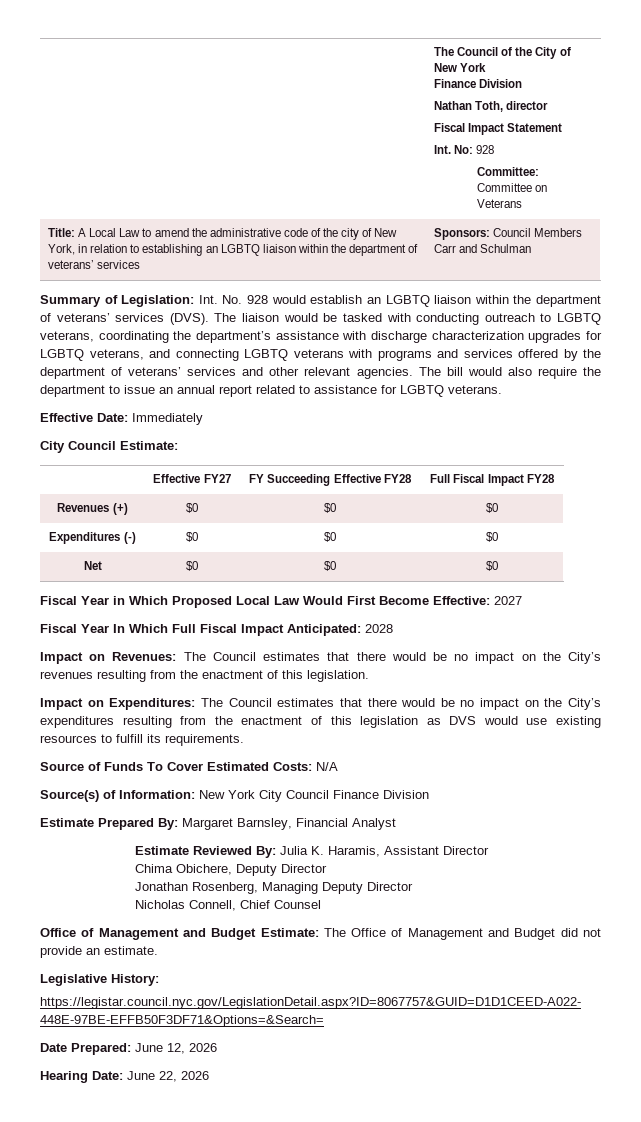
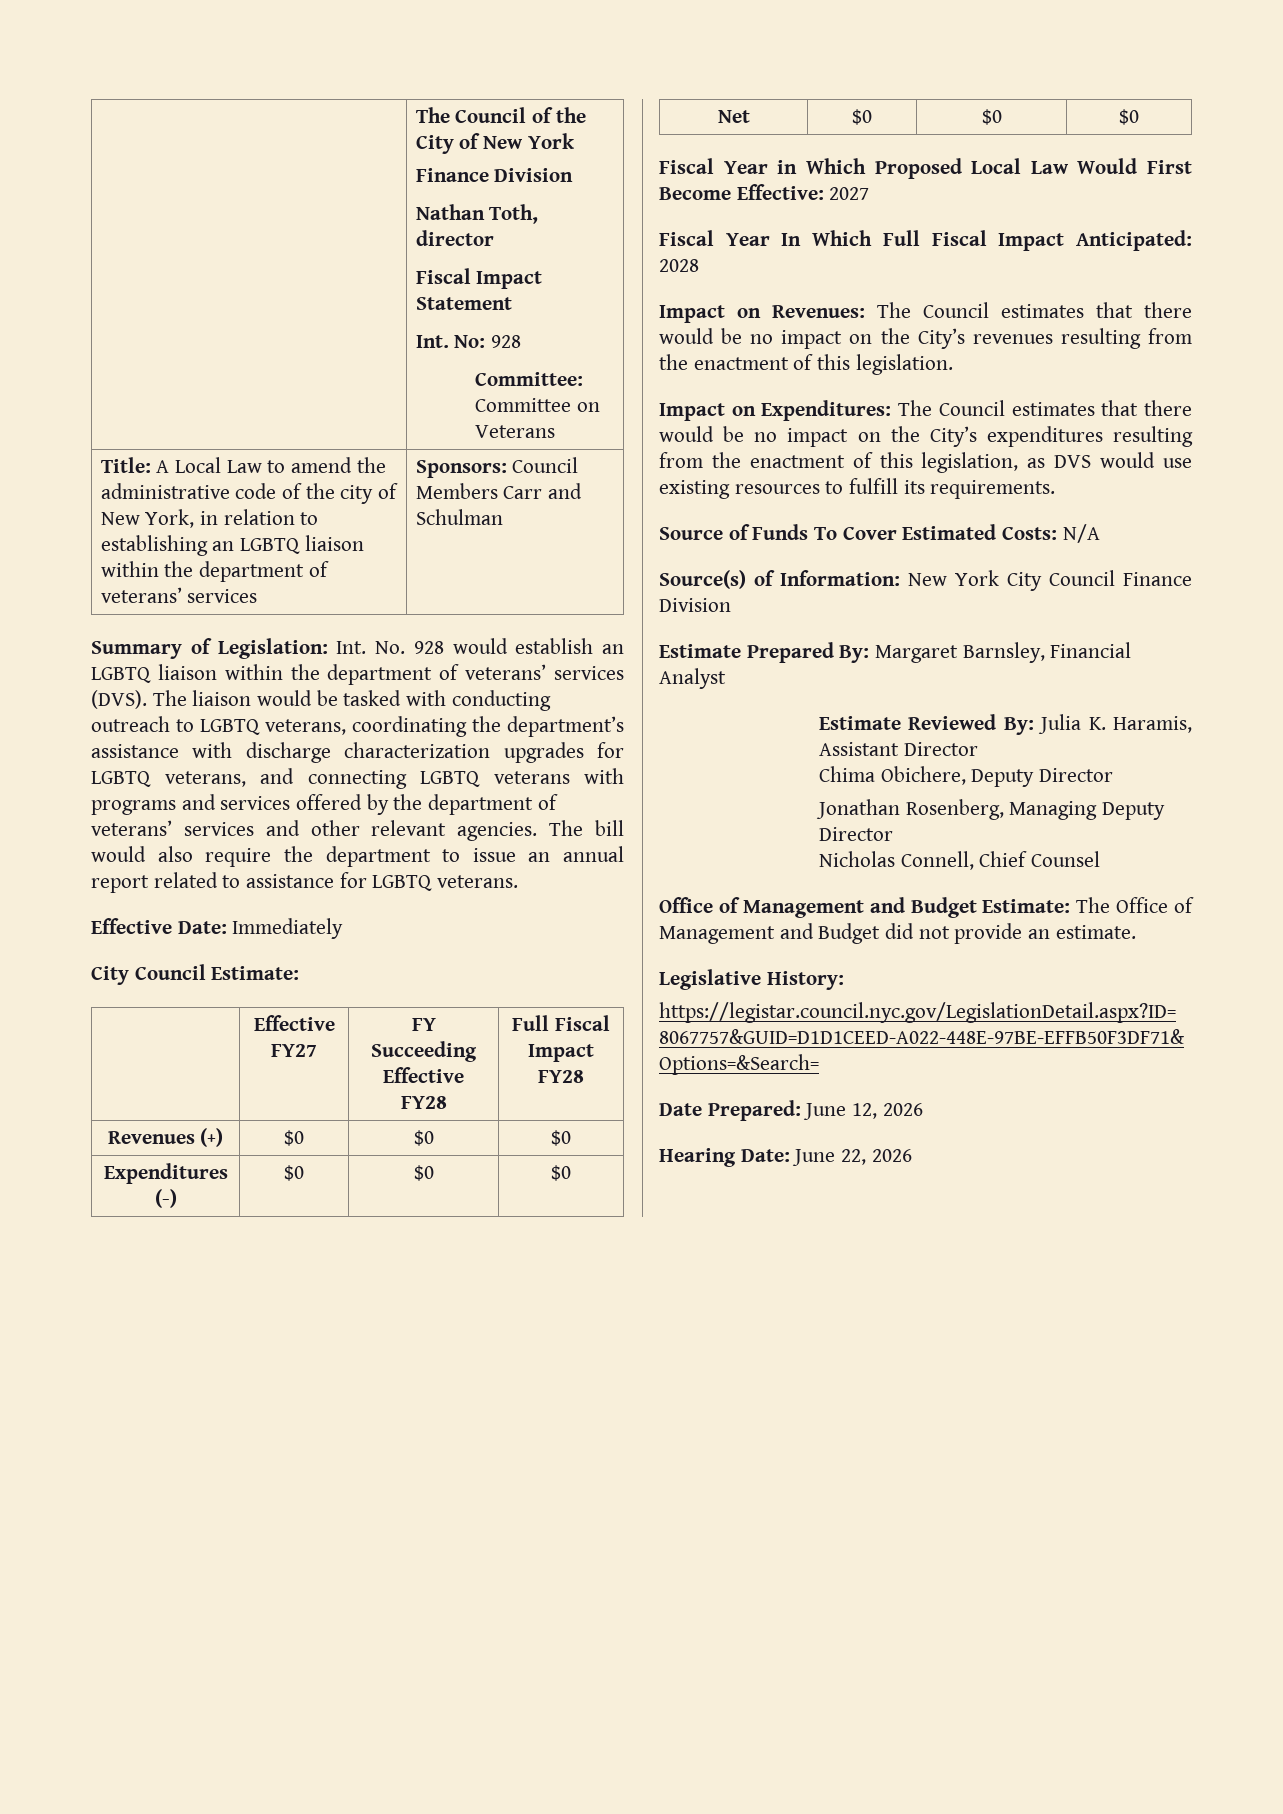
[360,716,419,728] legislation -> [921,452,1019,473] legislation,

